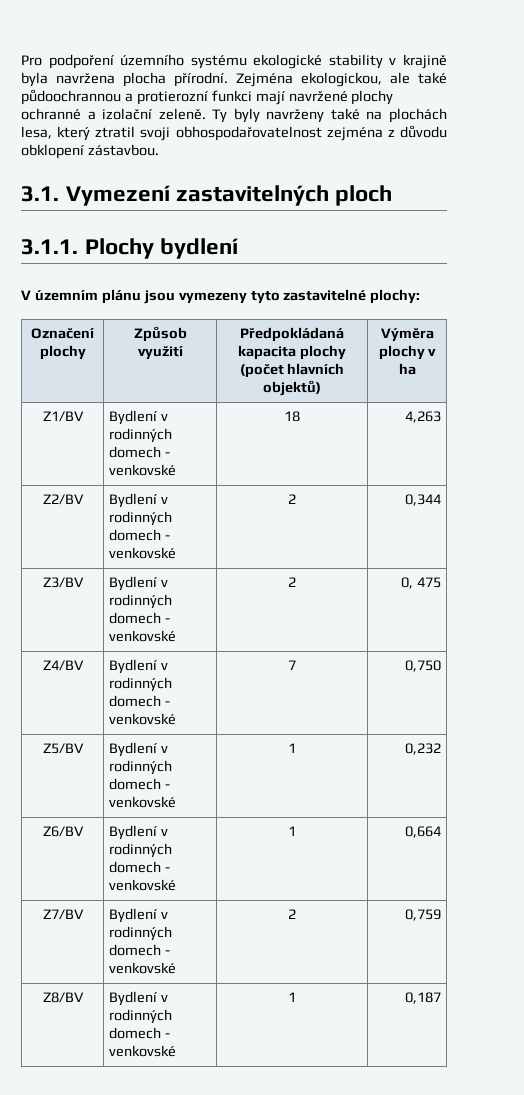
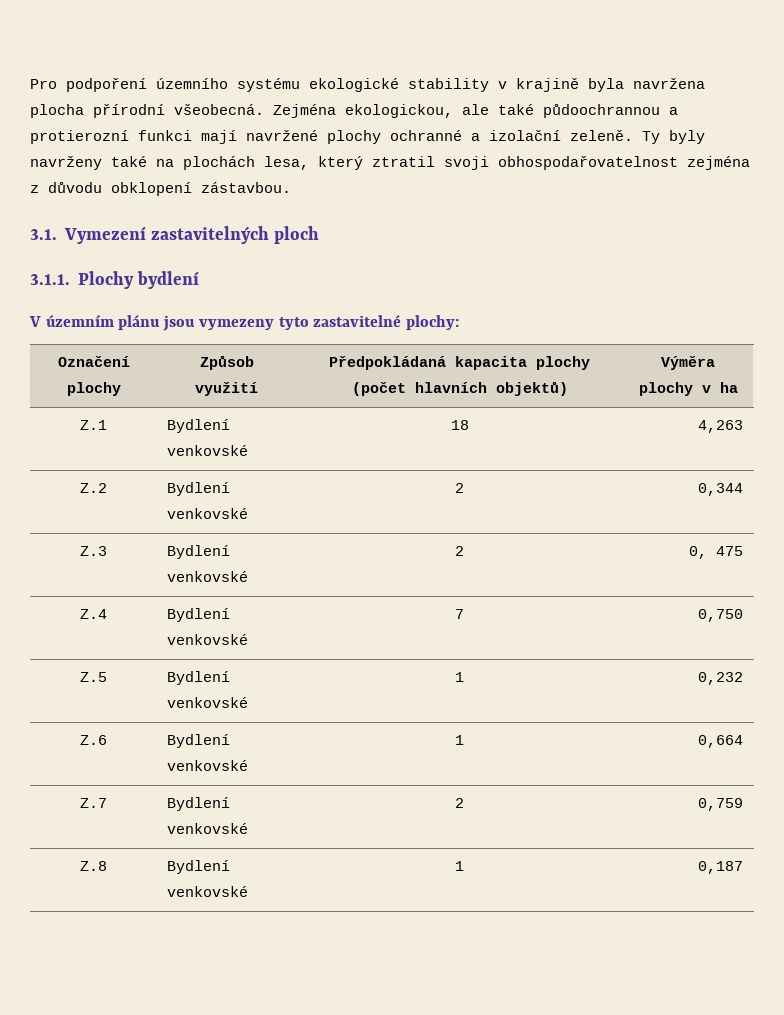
[174,72,228,87] přírodní. -> [93,104,264,118] přírodní všeobecná.
[42,411,84,422] [109,410,169,425] [109,428,173,443] [109,446,171,458] Z1/BV | Bydlení v rodinných domech - -> [80,420,107,430] [166,419,230,433] Z.1 | Bydlení
[42,494,84,505] [109,493,169,508] [109,511,173,526] [109,529,171,541] Z2/BV | Bydlení v rodinných domech - -> [80,483,107,493] [166,482,230,496] Z.2 | Bydlení
[42,577,84,588] [109,576,169,591] [109,594,173,609] [109,612,171,624] Z3/BV | Bydlení v rodinných domech - -> [80,546,107,556] [166,545,230,559] Z.3 | Bydlení
[42,660,84,671] [109,659,169,674] [109,677,173,692] [109,695,171,707] Z4/BV | Bydlení v rodinných domech - -> [80,609,107,619] [166,608,230,622] Z.4 | Bydlení
[42,743,84,754] [109,742,169,757] [109,760,173,775] [109,778,171,790] Z5/BV | Bydlení v rodinných domech - -> [80,672,107,682] [166,671,230,685] Z.5 | Bydlení
[42,826,84,837] [109,825,169,840] [109,843,173,858] [109,861,171,873] Z6/BV | Bydlení v rodinných domech - -> [80,735,107,745] [166,734,230,748] Z.6 | Bydlení
[42,909,84,920] [109,908,169,923] [109,926,173,941] [109,944,171,956] Z7/BV | Bydlení v rodinných domech - -> [80,798,107,808] [166,797,230,811] Z.7 | Bydlení
[42,992,84,1003] [109,991,169,1006] [109,1009,173,1024] [109,1027,171,1039] Z8/BV | Bydlení v rodinných domech - -> [80,861,107,871] [166,860,230,874] Z.8 | Bydlení

